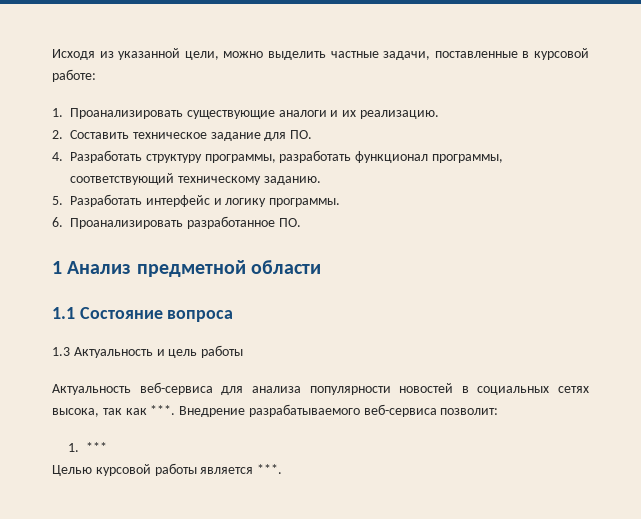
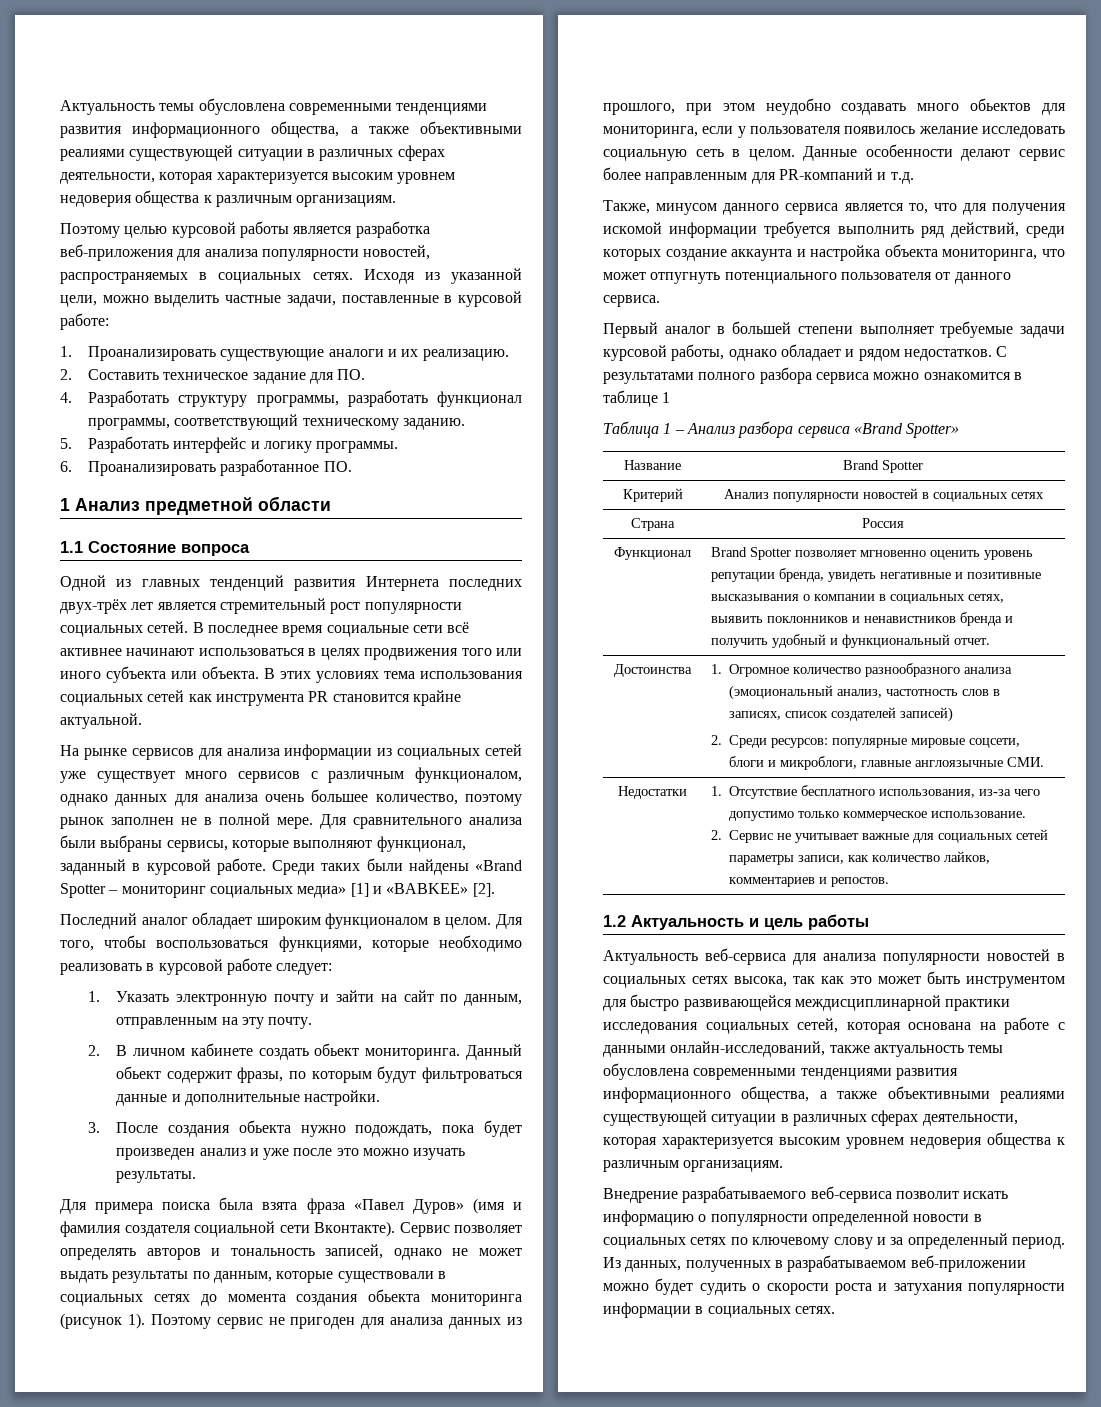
(52, 54) none -> [60,98,488,115] [60,121,522,138] [60,145,445,161] [60,172,456,184] [60,190,397,207] [60,221,430,238] [60,244,431,261] [60,272,353,284] Актуальность темы обусловлена современными тенденциями развития информационного общества, а также объективными реалиями существующей ситуации в различных сферах деятельности, которая характеризуется высоким уровнем недоверия общества к различным организациям. // Поэтому целью курсовой работы является разработка веб-приложения для анализа популярности новостей, распространяемых в социальных сетях.
[52,347,70,356] 1.3 -> [60,575,522,591] [60,598,462,614] [60,621,470,637] [60,648,522,660] [60,666,523,683] [60,690,461,706] [60,713,142,729] [60,744,522,760] [60,767,523,783] [60,789,522,806] [60,813,522,829] [60,835,466,852] [60,858,522,875] [60,883,495,898] [60,912,523,929] [60,935,522,952] [60,958,333,975] [88,990,522,1006] [116,1017,313,1029] [88,1043,522,1060] [116,1066,523,1083] [116,1090,381,1106] [88,1120,523,1137] [116,1148,466,1160] [116,1171,197,1183] [60,1197,522,1214] [60,1221,522,1237] [60,1244,522,1260] [60,1271,446,1283] [60,1289,522,1306] [60,1313,523,1329] [603,98,1066,115] [603,126,1065,138] [603,144,1065,161] [603,167,914,184] [603,200,1066,215] [603,221,1065,238] [603,244,1065,261] [603,272,1011,284] [603,295,660,307] [603,321,1065,338] [603,344,1008,361] [603,367,1022,384] [603,390,671,407] [603,421,960,438] [624,460,681,470] [843,460,923,473] [622,488,683,502] [723,488,1044,502] [631,518,675,531] [862,518,904,528] [614,547,691,560] [711,547,1034,560] [711,568,1042,582] [711,594,1005,604] [711,612,1014,626] [711,634,991,648] [614,664,692,677] [711,663,1013,677] [729,685,1001,700] [729,707,954,722] [711,735,1021,748] [729,756,1045,770] [618,786,687,799] [711,785,1041,799] [729,811,1027,821] [711,829,1049,843] [729,851,991,865] [729,877,890,887] [603,915,626,927] Одной из главных тенденций развития Интернета последних двух-трёх лет является стремительный рост популярности социальных сетей. В последнее время социальные сети всё активнее начинают использоваться в целях продвижения того или иного субъекта или объекта. В этих условиях тема использования социальных сетей как инструмента PR становится крайне актуальной. // На рынке сервисов для анализа информации из социальных сетей уже существует много сервисов с различным функционалом, однако данных для анализа очень большее количество, поэтому рынок заполнен не в полной мере. Для сравнительного анализа были выбраны сервисы, которые выполняют функционал, заданный в курсовой работе. Среди таких были найдены «Brand Spotter – мониторинг социальных медиа» [1] и «BABKEE» [2]. // Последний аналог обладает широким функционалом в целом. Для того, чтобы воспользоваться функциями, которые необходимо реализовать в курсовой работе следует: // 1. Указать электронную почту и зайти на сайт по данным, отправленным на эту почту. // 2. В личном кабинете создать обьект мониторинга. Данный обьект содержит фразы, по которым будут фильтроваться данные и дополнительные настройки. // 3. После создания обьекта нужно подождать, пока будет произведен анализ и уже после это можно изучать результаты. // Для примера поиска была взята фраза «Павел Дуров» (имя и фамилия создателя социальной сети Вконтакте). Сервис позволяет определять авторов и тональность записей, однако не может выдать результаты по данным, которые существовали в социальных сетях до момента создания обьекта мониторинга (рисунок 1). Поэтому сервис не пригоден для анализа данных из прошлого, при этом неудобно создавать много обьектов для мониторинга, если у пользователя появилось желание исследовать социальную сеть в целом. Данные особенности делают сервис более направленным для PR-компаний и т.д. // Также, минусом данного сервиса является то, что для получения искомой информации требуется выполнить ряд действий, среди которых создание аккаунта и настройка объекта мониторинга, что может отпугнуть потенциального пользователя от данного сервиса. // Первый аналог в большей степени выполняет требуемые задачи курсовой работы, однако обладает и рядом недостатков. С результатами полного разбора сервиса можно ознакомится в таблице 1 // Таблица 1 – Анализ разбора сервиса «Brand Spotter» // Название | Brand Spotter // Критерий | Анализ популярности новостей в социальных сетях // Страна | Россия // Функционал | Brand Spotter позволяет мгновенно оценить уровень репутации бренда, увидеть негативные и позитивные высказывания о компании в социальных сетях, выявить поклонников и ненавистников бренда и получить удобный и функциональный отчет. // Достоинства | 1. Огромное количество разнообразного анализа (эмоциональный анализ, частотность слов в записях, список создателей записей) // 2. Среди ресурсов: популярные мировые соцсети, блоги и микроблоги, главные англоязычные СМИ. // Недостатки | 1. Отсутствие бесплатного использования, из-за чего допустимо только коммерческое использование. // 2. Сервис не учитывает важные для социальных сетей параметры записи, как количество лайков, комментариев и репостов. // 1.2
[150,404,499,417] [67,442,107,452] [52,463,283,476] ***. Внедрение разрабатываемого веб-сервиса позволит: // 1. *** // Целью курсовой работы является ***. -> [850,971,1065,988] [603,994,1011,1011] [603,1017,1065,1034] [603,1041,1004,1057] [603,1063,958,1080] [603,1086,1065,1103] [603,1110,1018,1126] [603,1132,1065,1149] [603,1160,784,1172] [603,1186,1009,1203] [603,1210,982,1226] [603,1233,1065,1249] [603,1255,1026,1272] [603,1278,1065,1295] [603,1302,835,1318] это может быть инструментом для быстро развивающейся междисциплинарной практики исследования социальных сетей, которая основана на работе с данными онлайн-исследований, также актуальность темы обусловлена современными тенденциями развития информационного общества, а также объективными реалиями существующей ситуации в различных сферах деятельности, которая характеризуется высоким уровнем недоверия общества к различным организациям. // Внедрение разрабатываемого веб-сервиса позволит искать информацию о популярности определенной новости в социальных сетях по ключевому слову и за определенный период. Из данных, полученных в разрабатываемом веб-приложении можно будет судить о скорости роста и затухания популярности информации в социальных сетях.

